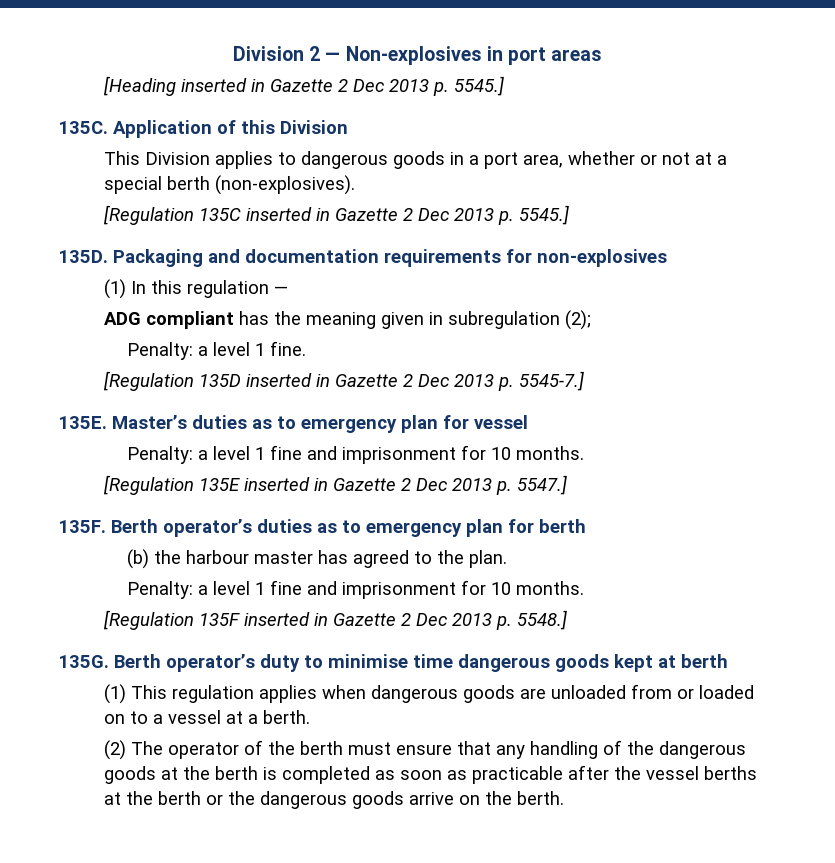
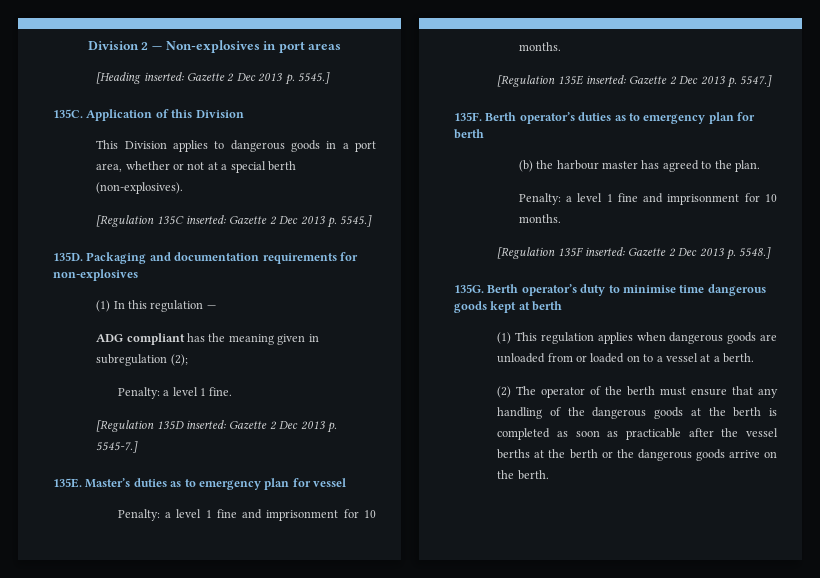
[180,78,265,92] inserted in -> [143,72,184,81] inserted:
[245,207,330,221] inserted in -> [186,215,227,224] inserted:
[245,373,330,387] inserted in -> [186,420,227,429] inserted:
[243,477,328,491] inserted in -> [586,75,627,84] inserted:
[243,612,328,626] inserted in -> [585,247,626,256] inserted:

